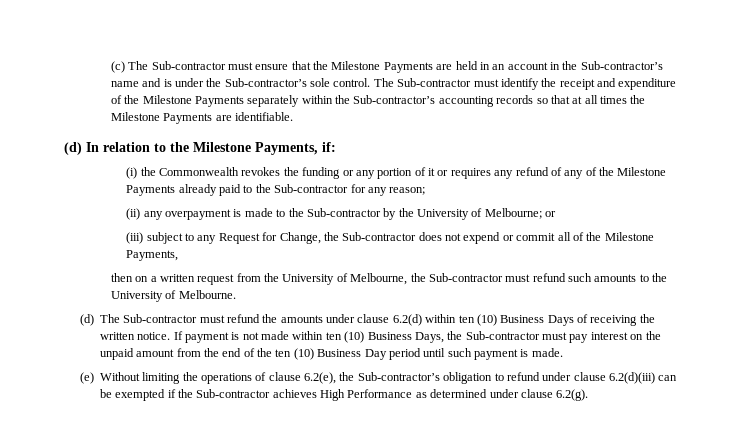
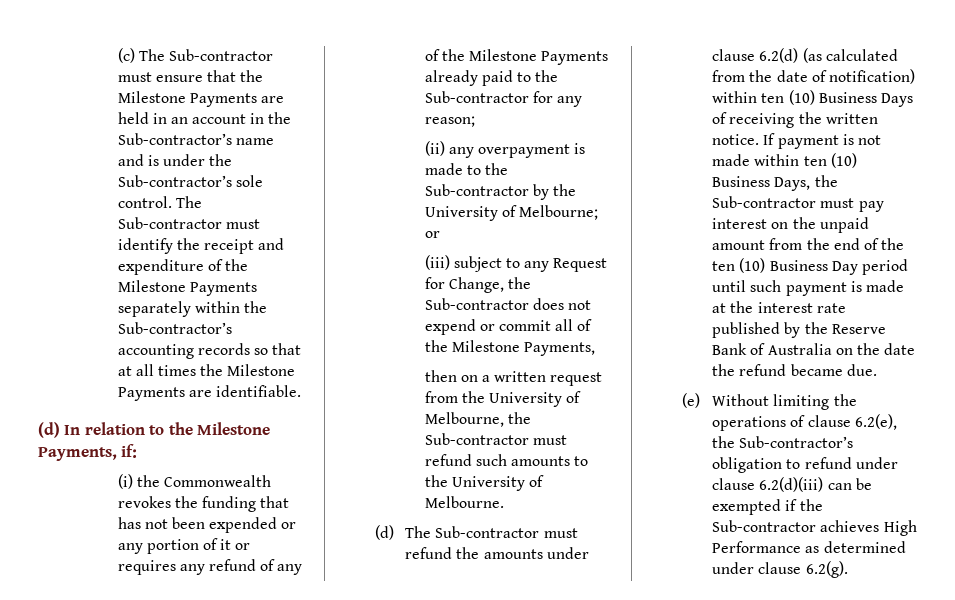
(341, 173) none -> [260,496,290,508] [117,517,278,533] that has not been expended
(422, 320) none -> [802,48,898,63] [712,69,915,84] (as calculated from the date of notification)
[531,348,563,357] made. -> [865,280,904,292] [712,301,846,313] [712,322,886,338] [712,343,916,355] [712,364,877,376] made at the interest rate published by the Reserve Bank of Australia on the date the refund became due.

